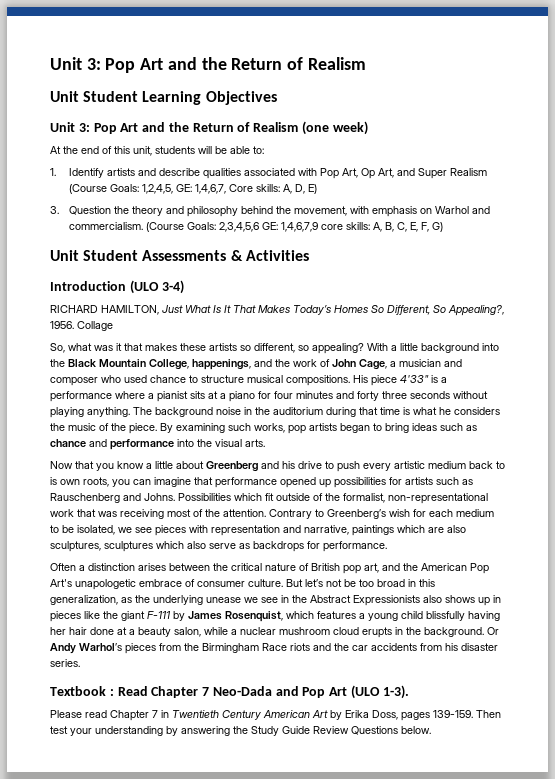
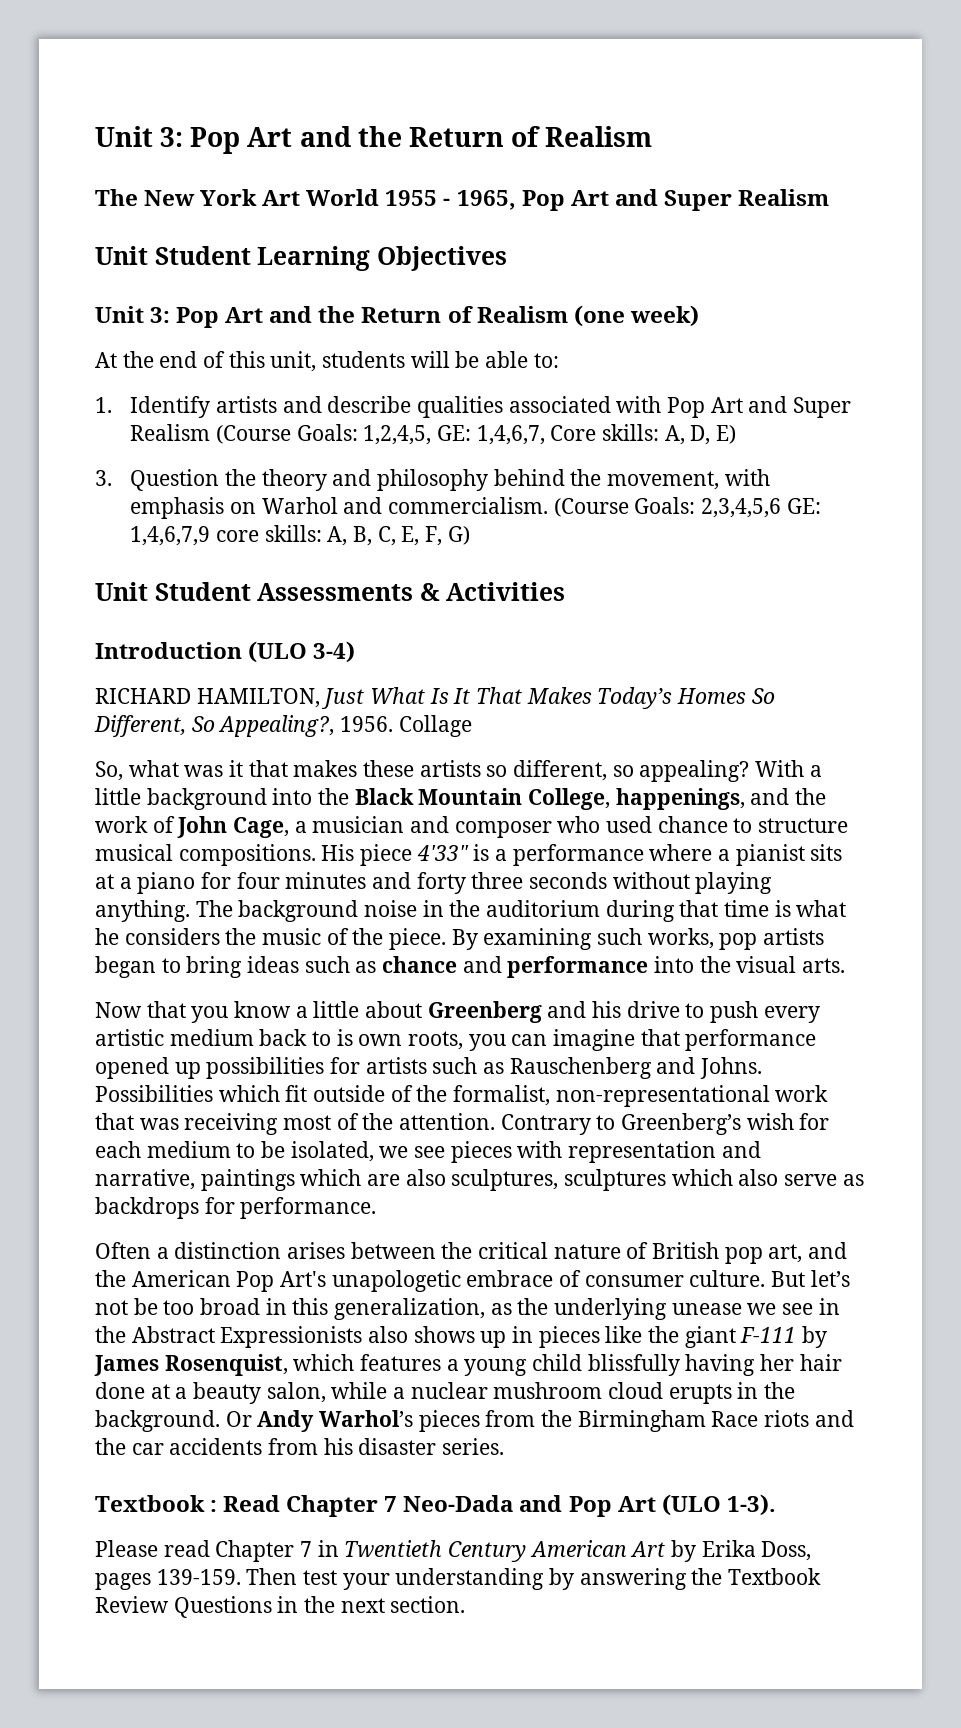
[50,57,366,73] Unit 3: Pop Art and the Return of Realism -> [95,126,653,154] [95,189,829,211] Unit 3: Pop Art and the Return of Realism // The New York Art World 1955 - 1965, Pop Art and Super Realism
[341,168,394,179] Art, Op Art, -> [710,397,743,413] Art
[251,726,431,736] Study Guide Review Questions below. -> [728,1568,822,1585] [95,1596,466,1618] Textbook Review Questions in the next section.

